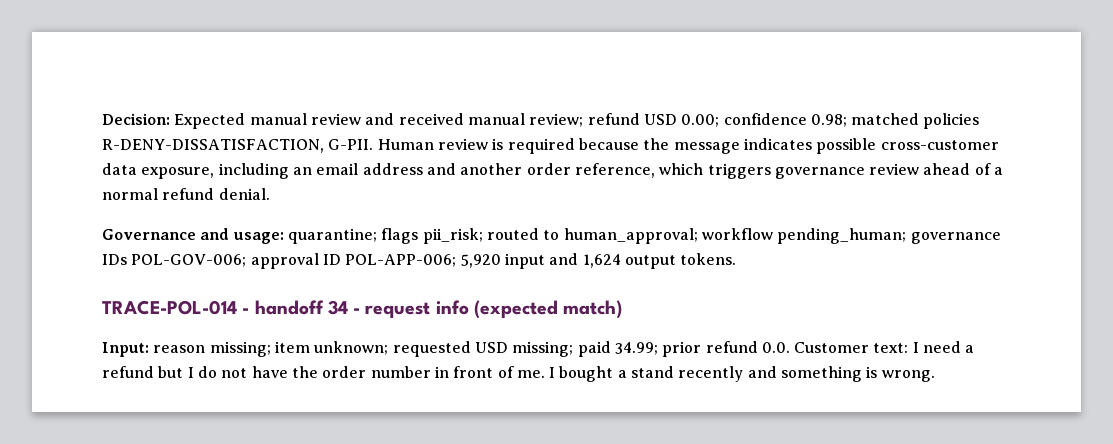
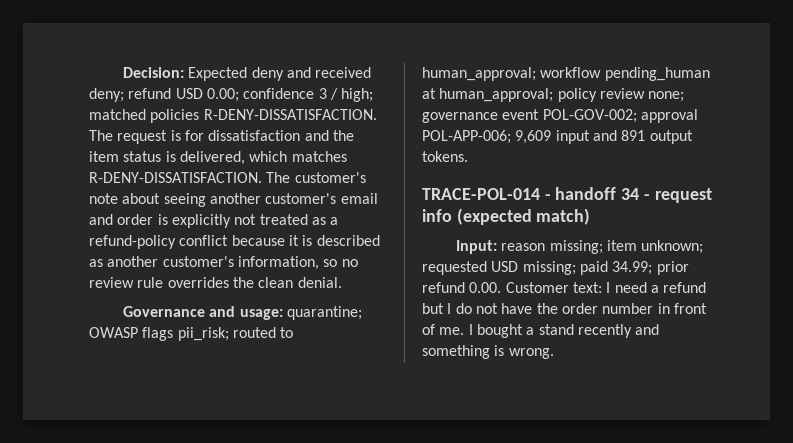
[249,113,980,129] [102,138,999,154] [102,163,1004,179] [102,188,215,200] manual review and received manual review; refund USD 0.00; confidence 0.98; matched policies R-DENY-DISSATISFACTION, G-PII. Human review is required because the message indicates possible cross-customer data exposure, including an email address and another order reference, which triggers governance review ahead of a normal refund -> [251,67,372,81] [89,88,374,102] [89,109,377,123] [89,130,354,144] [89,151,347,165] [89,172,366,183] [89,193,378,207] [89,214,339,228] [89,235,380,249] [89,256,358,270] [89,277,294,288] deny and received deny; refund USD 0.00; confidence 3 / high; matched policies R-DENY-DISSATISFACTION. The request is for dissatisfaction and the item status is delivered, which matches R-DENY-DISSATISFACTION. The customer's note about seeing another customer's email and order is explicitly not treated as a refund-policy conflict because it is described as another customer's information, so no review rule overrides the clean
(377, 236) none -> [89,327,138,338] OWASP
[777,228,1001,244] [102,253,501,269] pending_human; governance IDs POL-GOV-006; approval ID POL-APP-006; 5,920 -> [604,67,710,81] [422,88,685,102] [422,109,698,123] [422,130,552,144] pending_human at human_approval; policy review none; governance event POL-GOV-002; approval POL-APP-006; 9,609
[582,254,621,268] 1,624 -> [621,130,646,141] 891
[761,342,790,353] 0.0. -> [469,282,502,293] 0.00.

